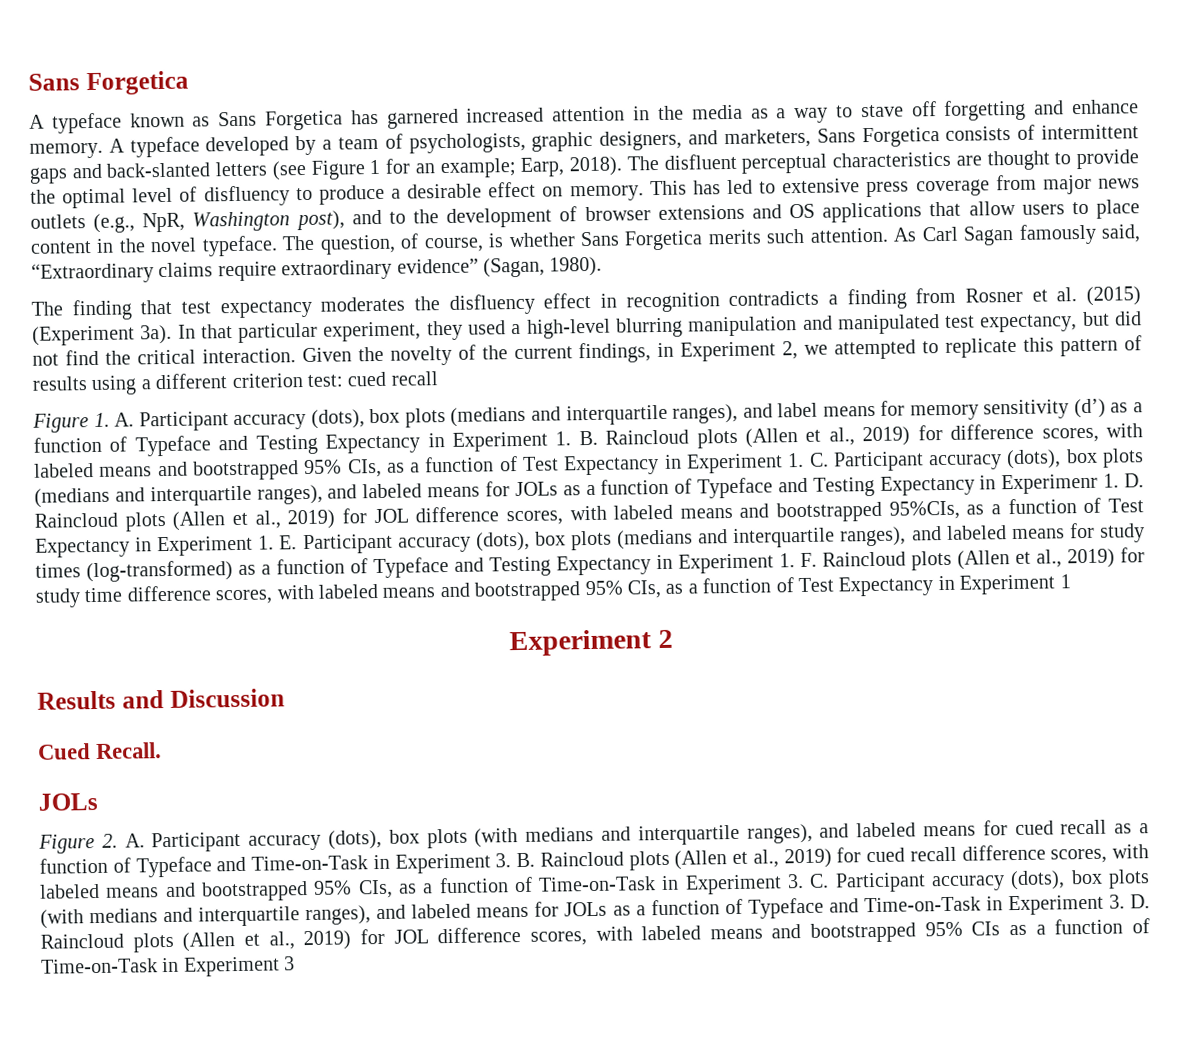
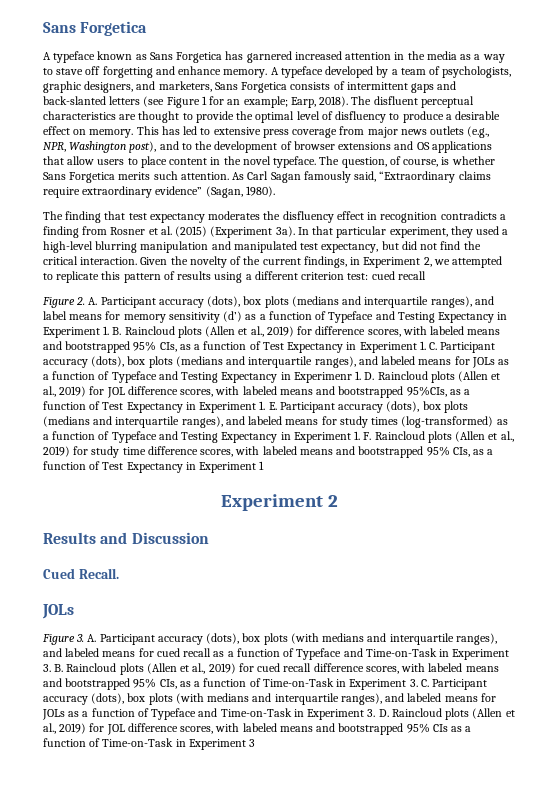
[142,212,186,233] NpR, -> [43,142,66,152] NPR,
[93,412,110,428] 1. -> [76,297,86,305] 2.
[101,833,118,848] 2. -> [76,634,85,642] 3.

